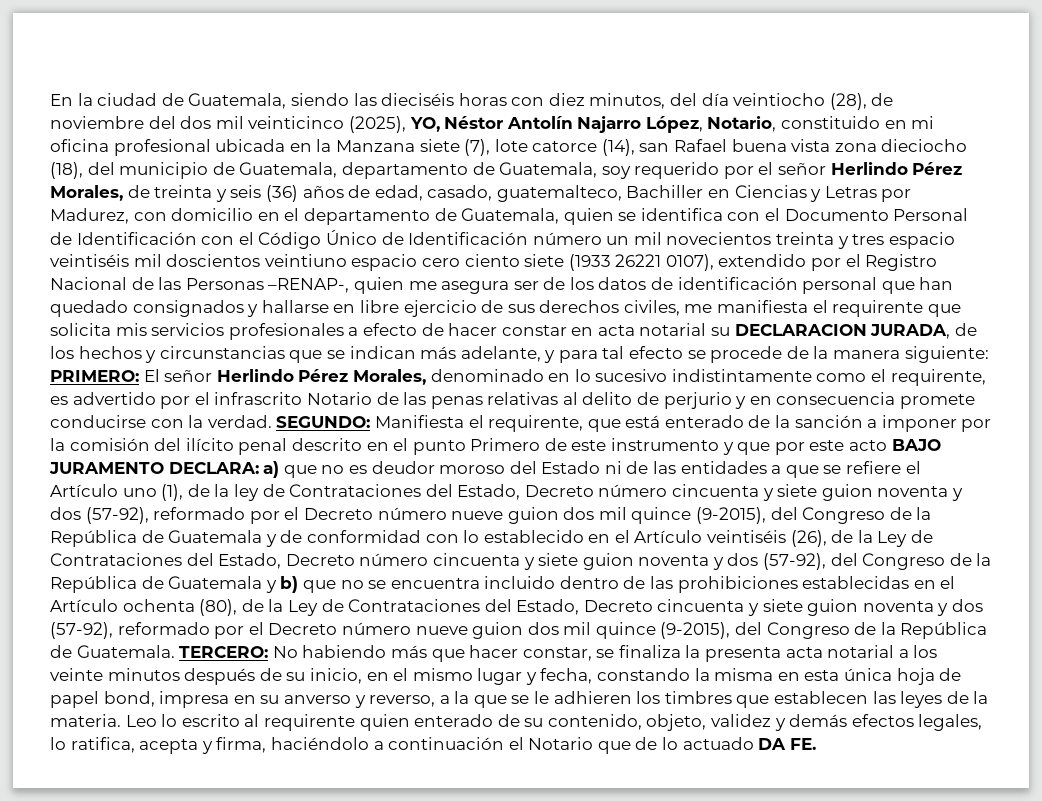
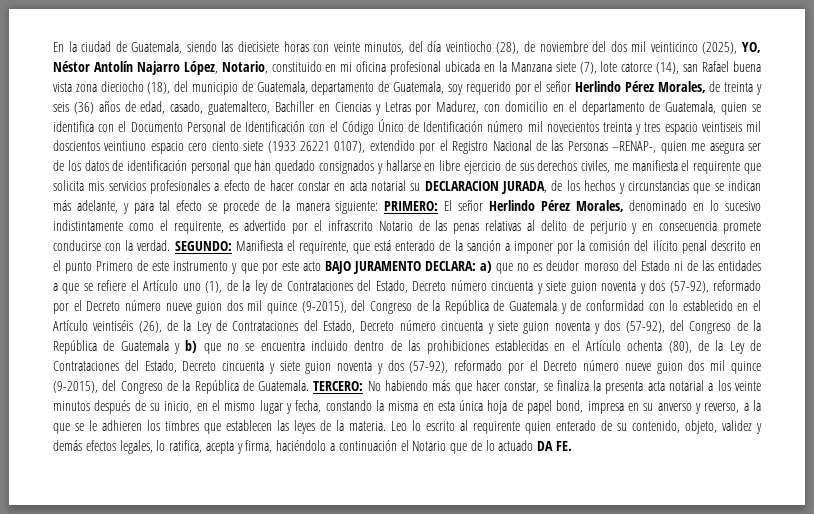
[381,93,455,106] dieciséis -> [237,41,279,52] diecisiete
[548,93,585,106] diez -> [333,42,360,52] veinte
[606,236,630,245] un -> (524, 126) none
[50,254,129,267] veintiséis -> [701,122,742,132] veintiseis

